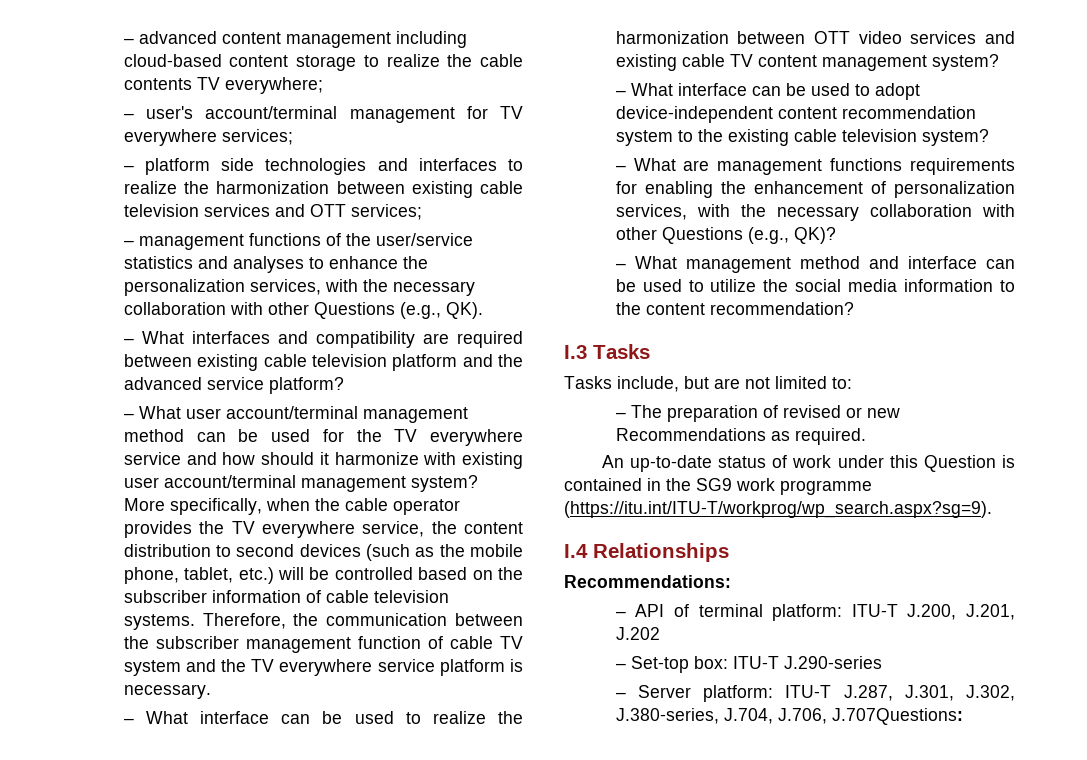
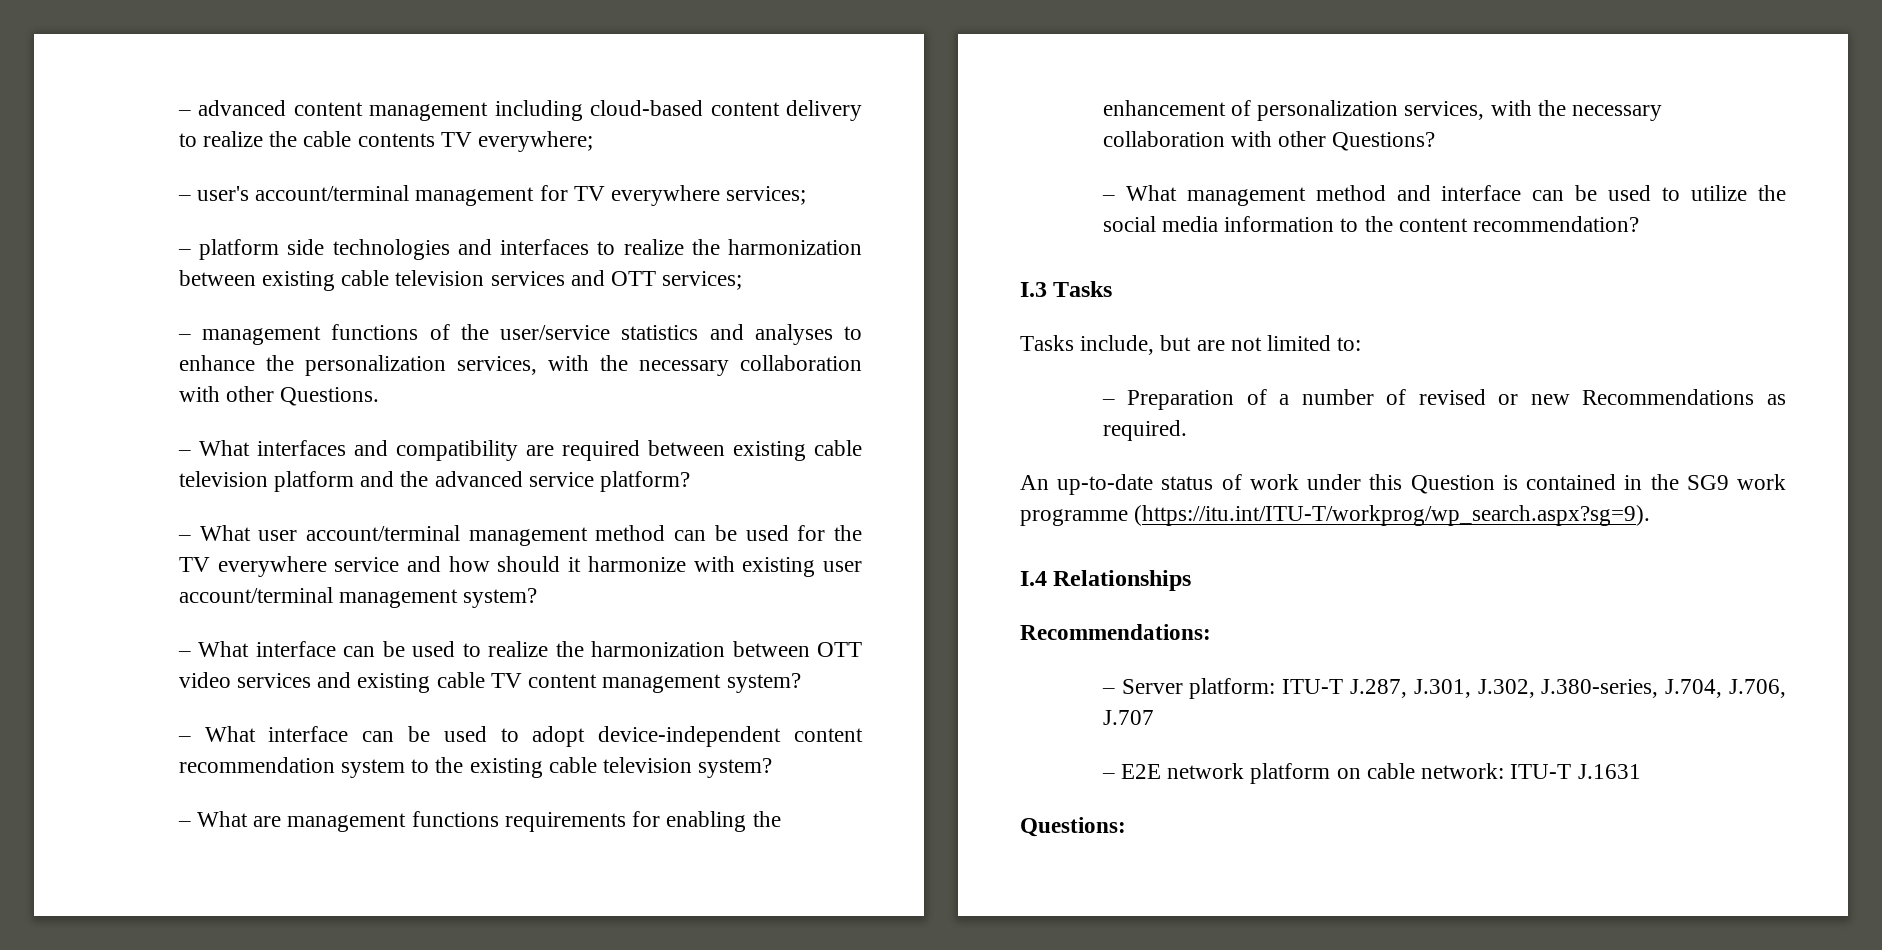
[296,55,357,71] storage -> [786,100,862,121] delivery
[313,302,483,319] Questions (e.g., QK). -> [280,387,380,406] Questions.
[123,498,460,515] [123,521,523,538] [123,544,523,561] [123,567,524,584] [123,590,449,603] [123,613,523,630] [123,636,523,653] [123,659,523,676] [123,684,211,699] More specifically, when the cable operator provides the TV everywhere service, the content distribution to second devices (such as the mobile phone, tablet, etc.) will be controlled based on the subscriber information of cable television systems. Therefore, the communication between the subscriber management function of cable TV system and the TV everywhere service platform is necessary. -> (538, 598) none
[661,227,836,244] Questions (e.g., QK)? -> [1332,132,1436,151] Questions?
[630,405,758,422] The preparation -> [1127,389,1374,410] Preparation of a number
[615,604,1015,621] [615,627,660,640] [615,656,882,673] // – API of terminal platform: ITU-T J.200, J.201, J.202 // – Set-top box: ITU-T J.290-series -> (1211, 632) none
[831,708,963,725] J.707Questions: -> [1102,710,1154,725] [1101,763,1641,784] [1020,817,1126,837] J.707 // – E2E network platform on cable network: ITU-T J.1631 // Questions:

